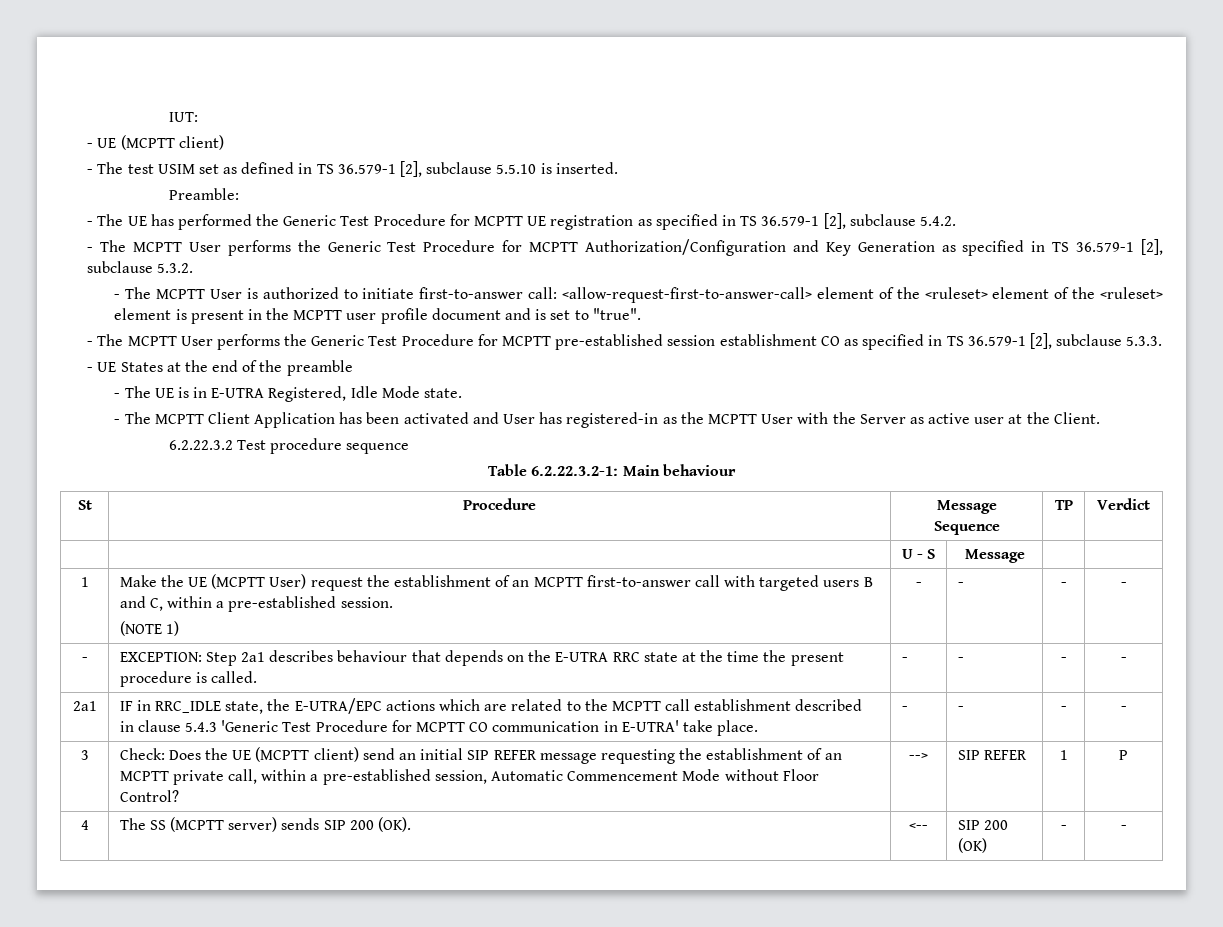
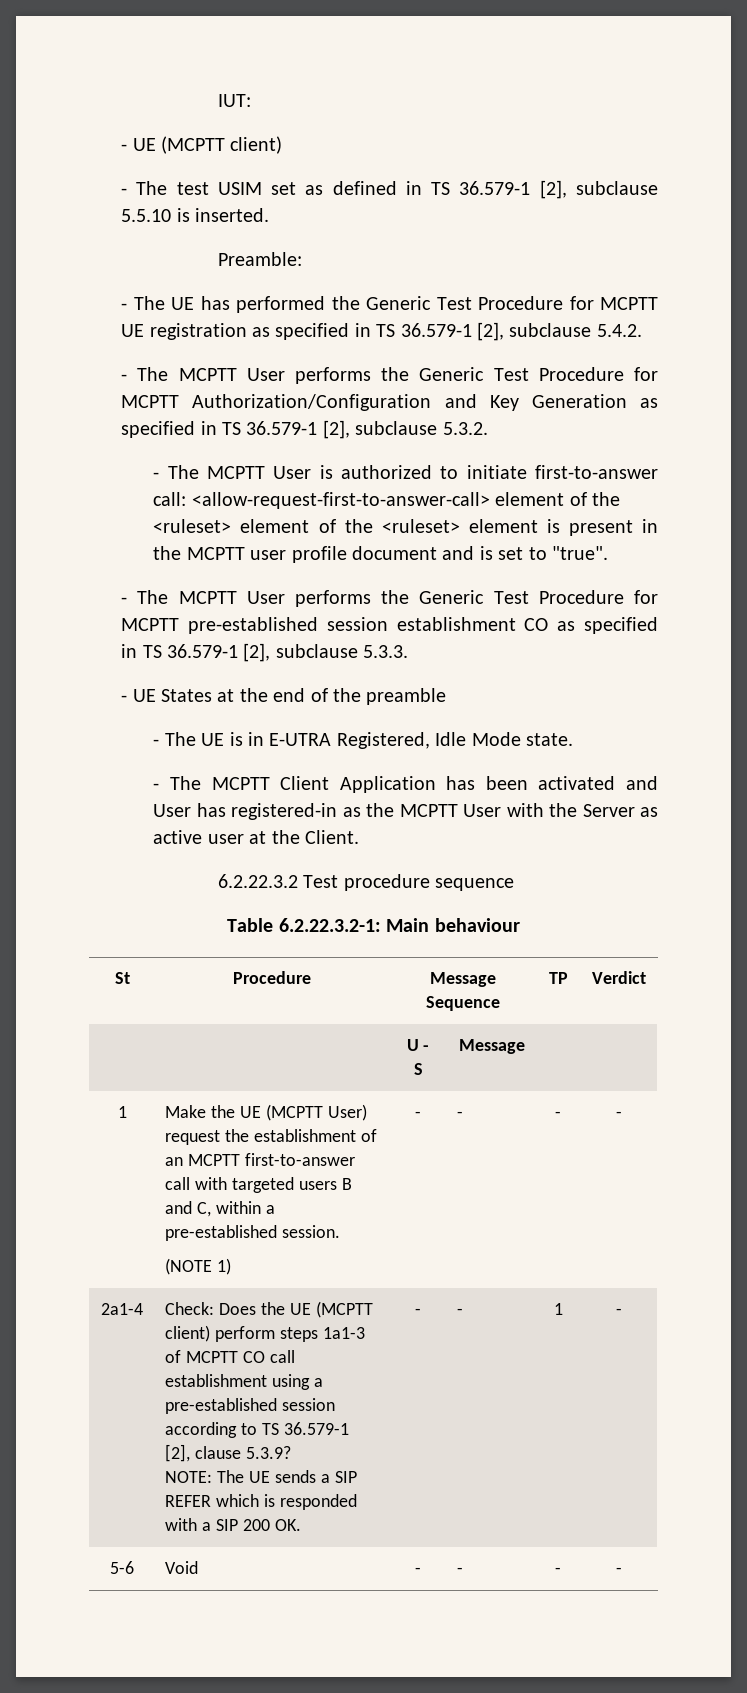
[81,657,88,662] [119,650,844,666] [119,671,258,687] [901,657,908,662] [957,657,964,662] [1060,657,1067,662] [1120,657,1127,662] [72,701,97,711] [119,698,863,714] [119,720,759,736] [901,706,908,711] [957,706,964,711] [1060,706,1067,711] [1120,706,1127,711] [80,750,89,760] [119,747,842,764] [119,769,819,785] [119,790,179,802] [909,753,928,760] [957,750,1027,760] [1059,750,1068,760] [1119,750,1128,760] [80,820,89,830] [119,817,411,832] [909,823,928,830] [957,820,1008,830] [957,838,987,853] - | EXCEPTION: Step 2a1 describes behaviour that depends on the E-UTRA RRC state at the time the present procedure is called. | - | - | - | - // 2a1 | IF in RRC_IDLE state, the E-UTRA/EPC actions which are related to the MCPTT call establishment described in clause 5.4.3 'Generic Test Procedure for MCPTT CO communication in E-UTRA' take place. | - | - | - | - // 3 | Check: Does the UE (MCPTT client) send an initial SIP REFER message requesting the establishment of an MCPTT private call, within a pre-established session, Automatic Commencement Mode without Floor Control? | --> | SIP REFER | 1 | P // 4 | The SS (MCPTT server) sends SIP 200 (OK). | <-- | SIP 200 (OK) -> [101,1303,143,1315] [165,1301,373,1318] [165,1325,366,1342] [165,1350,296,1363] [165,1374,324,1390] [165,1398,336,1414] [165,1422,350,1438] [165,1444,292,1462] [165,1470,357,1483] [165,1494,358,1510] [165,1518,301,1531] [415,1308,421,1315] [457,1308,464,1315] [553,1303,563,1315] [615,1308,622,1315] [110,1561,134,1574] [165,1561,199,1574] [415,1567,421,1574] [457,1567,464,1574] 2a1-4 | Check: Does the UE (MCPTT client) perform steps 1a1-3 of MCPTT CO call establishment using a pre-established session according to TS 36.579-1 [2], clause 5.3.9? // NOTE: The UE sends a SIP REFER which is responded with a SIP 200 OK. | - | - | 1 | - // 5-6 | Void | - | -

